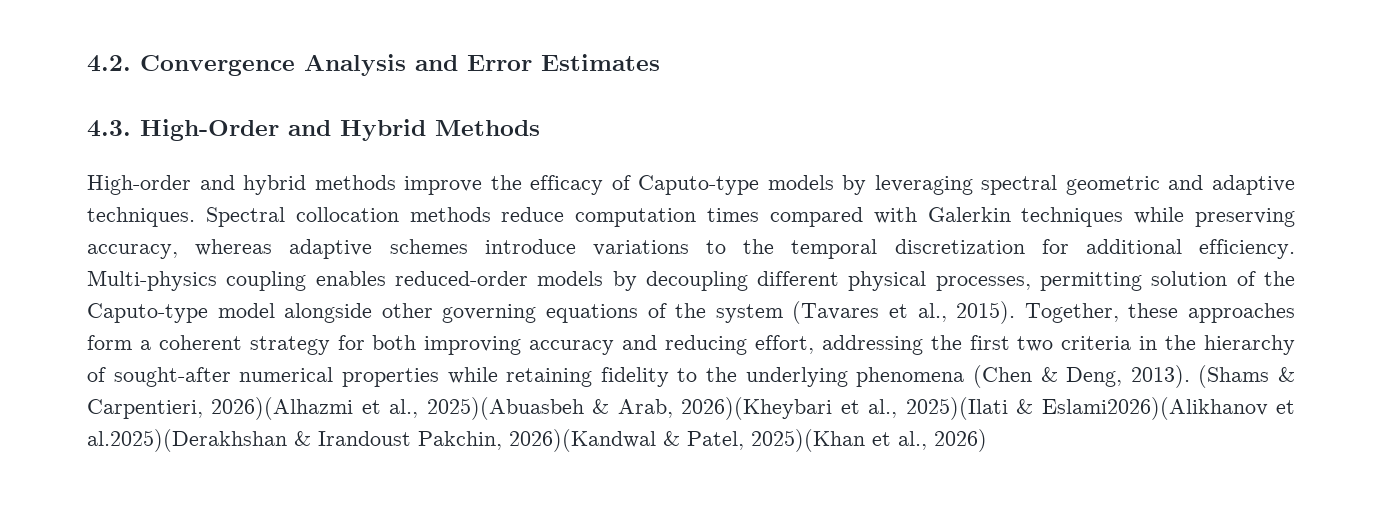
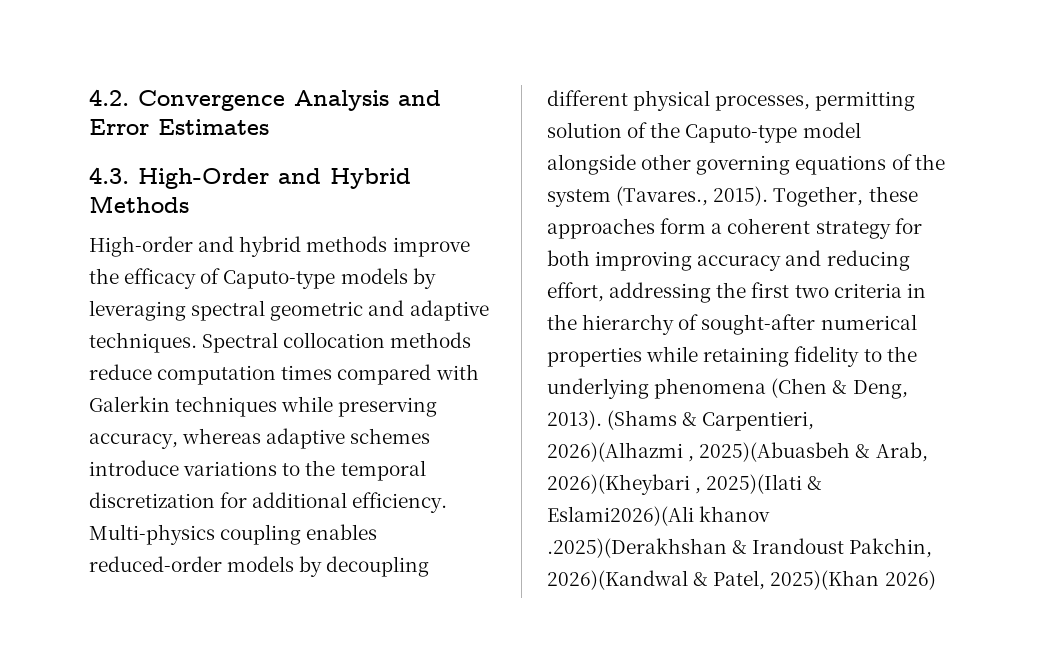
[792,301,947,324] (Tavares et al., -> [616,186,709,206] (Tavares.,
[361,399,419,418] et al., -> [688,456,695,462] ,
[840,397,1295,420] [87,429,287,452] et al., 2025)(Ilati & Eslami2026)(Alikhanov et al.2025)(Derakhshan -> [695,474,823,494] [547,506,771,526] [547,538,727,558] , 2025)(Ilati & Eslami2026)(Ali khanov .2025)(Derakhshan
[872,431,927,450] et al., -> (880, 580) none

